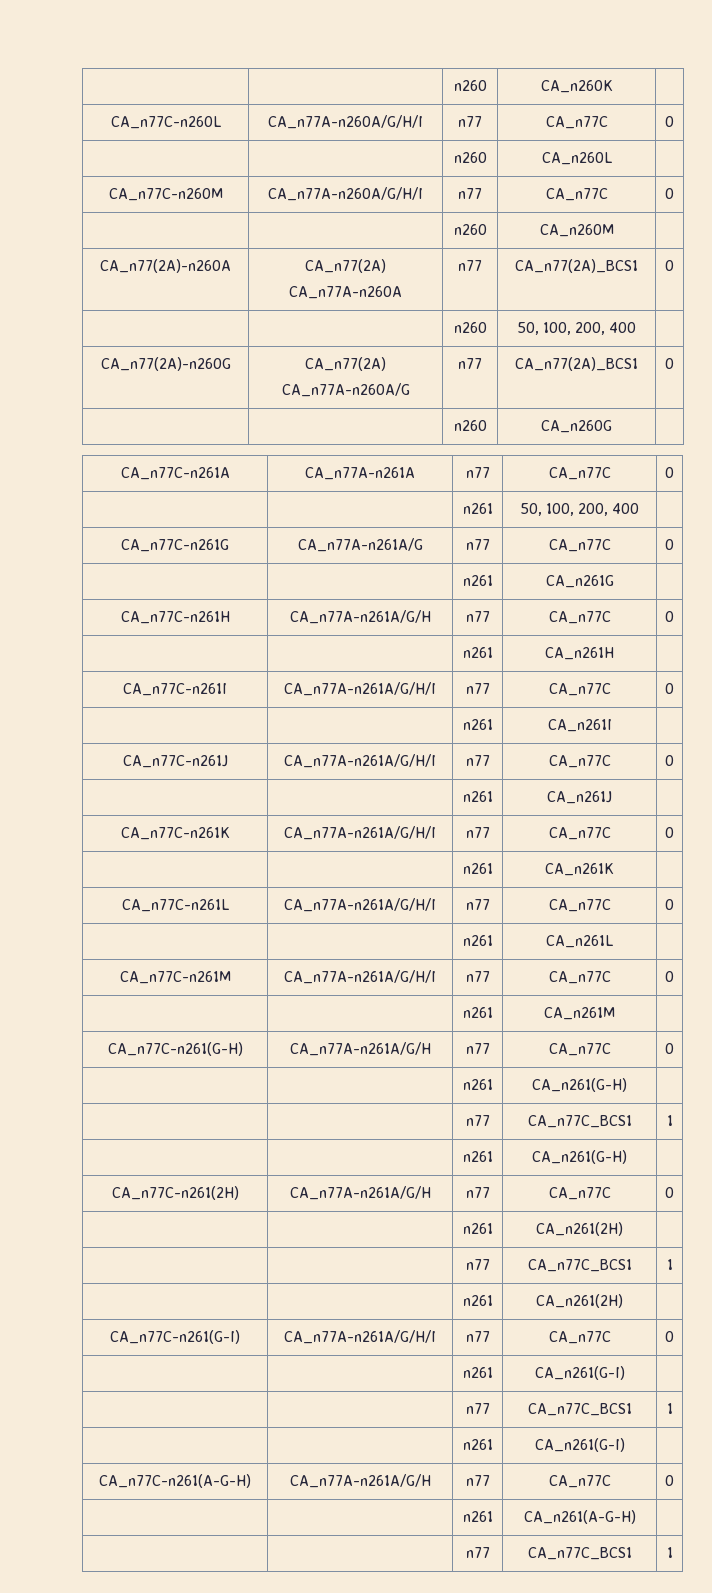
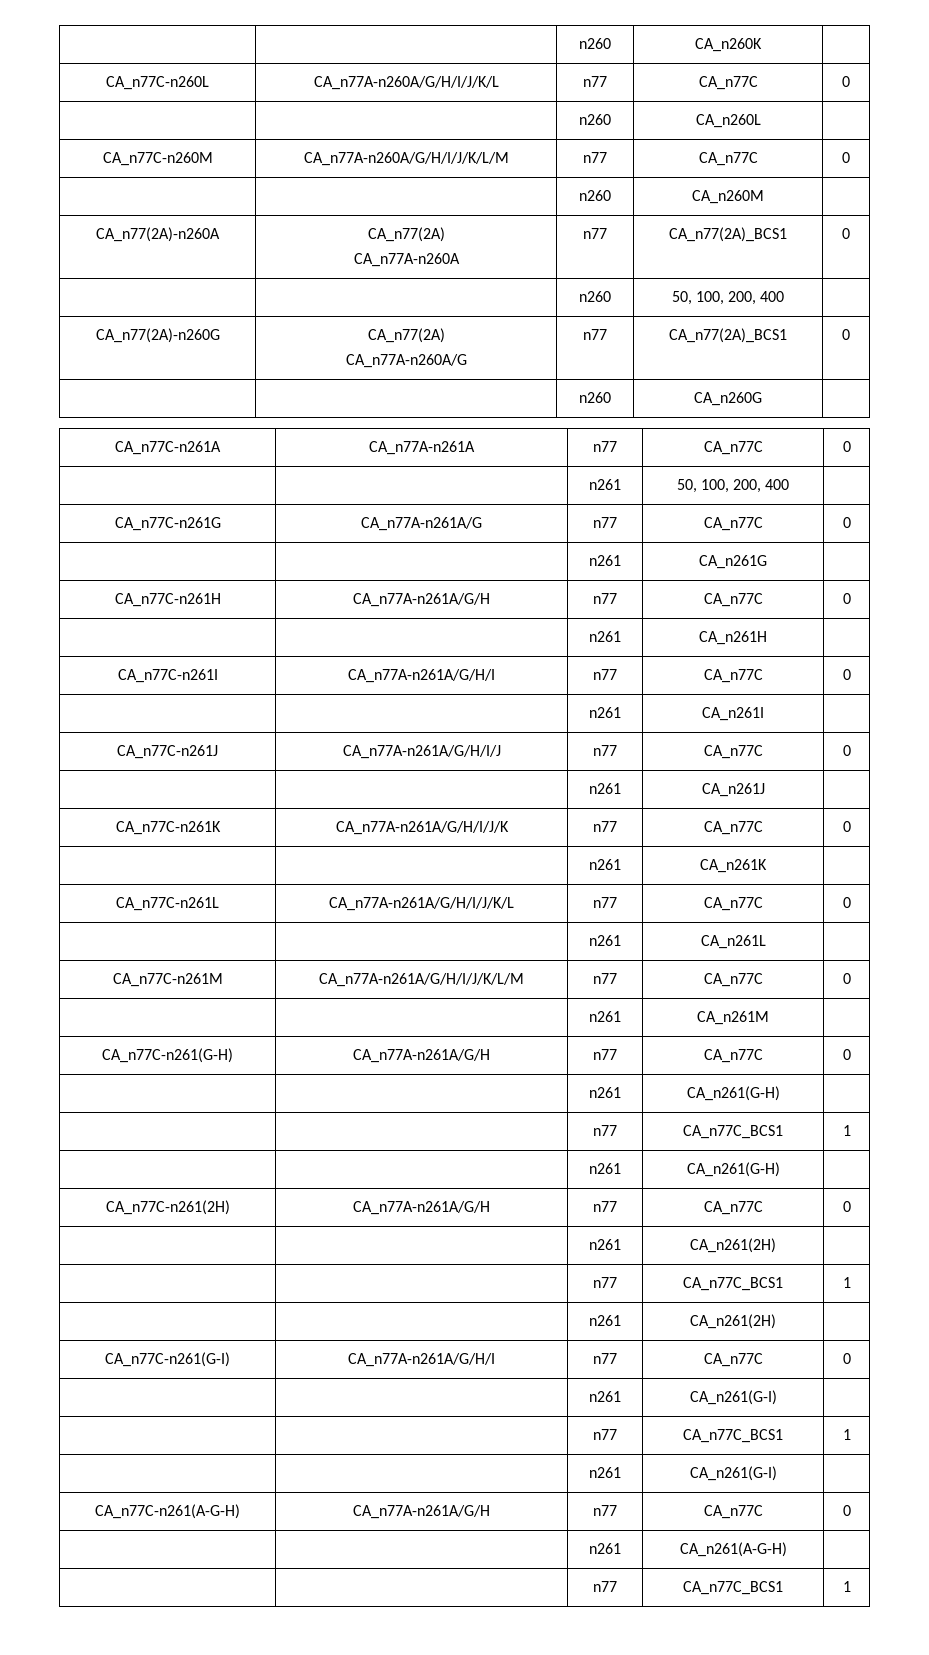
[268,115,423,129] CA_n77A-n260A/G/H/I -> [313,76,499,90] CA_n77A-n260A/G/H/I/J/K/L
[268,187,423,201] CA_n77A-n260A/G/H/I -> [303,152,509,166] CA_n77A-n260A/G/H/I/J/K/L/M
[284,754,436,768] CA_n77A-n261A/G/H/I -> [342,745,501,759] CA_n77A-n261A/G/H/I/J
[284,826,436,840] CA_n77A-n261A/G/H/I -> [335,821,509,835] CA_n77A-n261A/G/H/I/J/K
[284,898,436,912] CA_n77A-n261A/G/H/I -> [329,897,514,911] CA_n77A-n261A/G/H/I/J/K/L
[284,970,436,984] CA_n77A-n261A/G/H/I -> [319,973,524,987] CA_n77A-n261A/G/H/I/J/K/L/M

